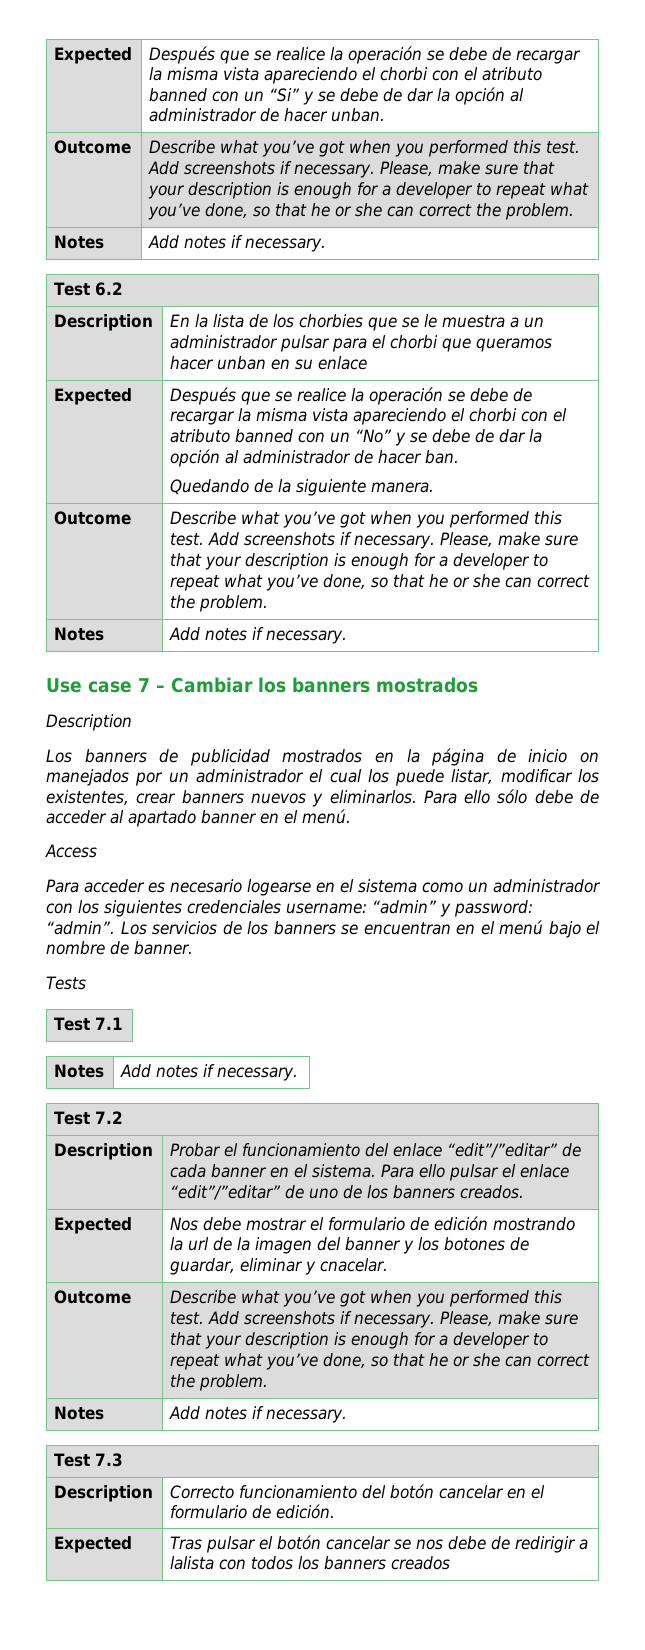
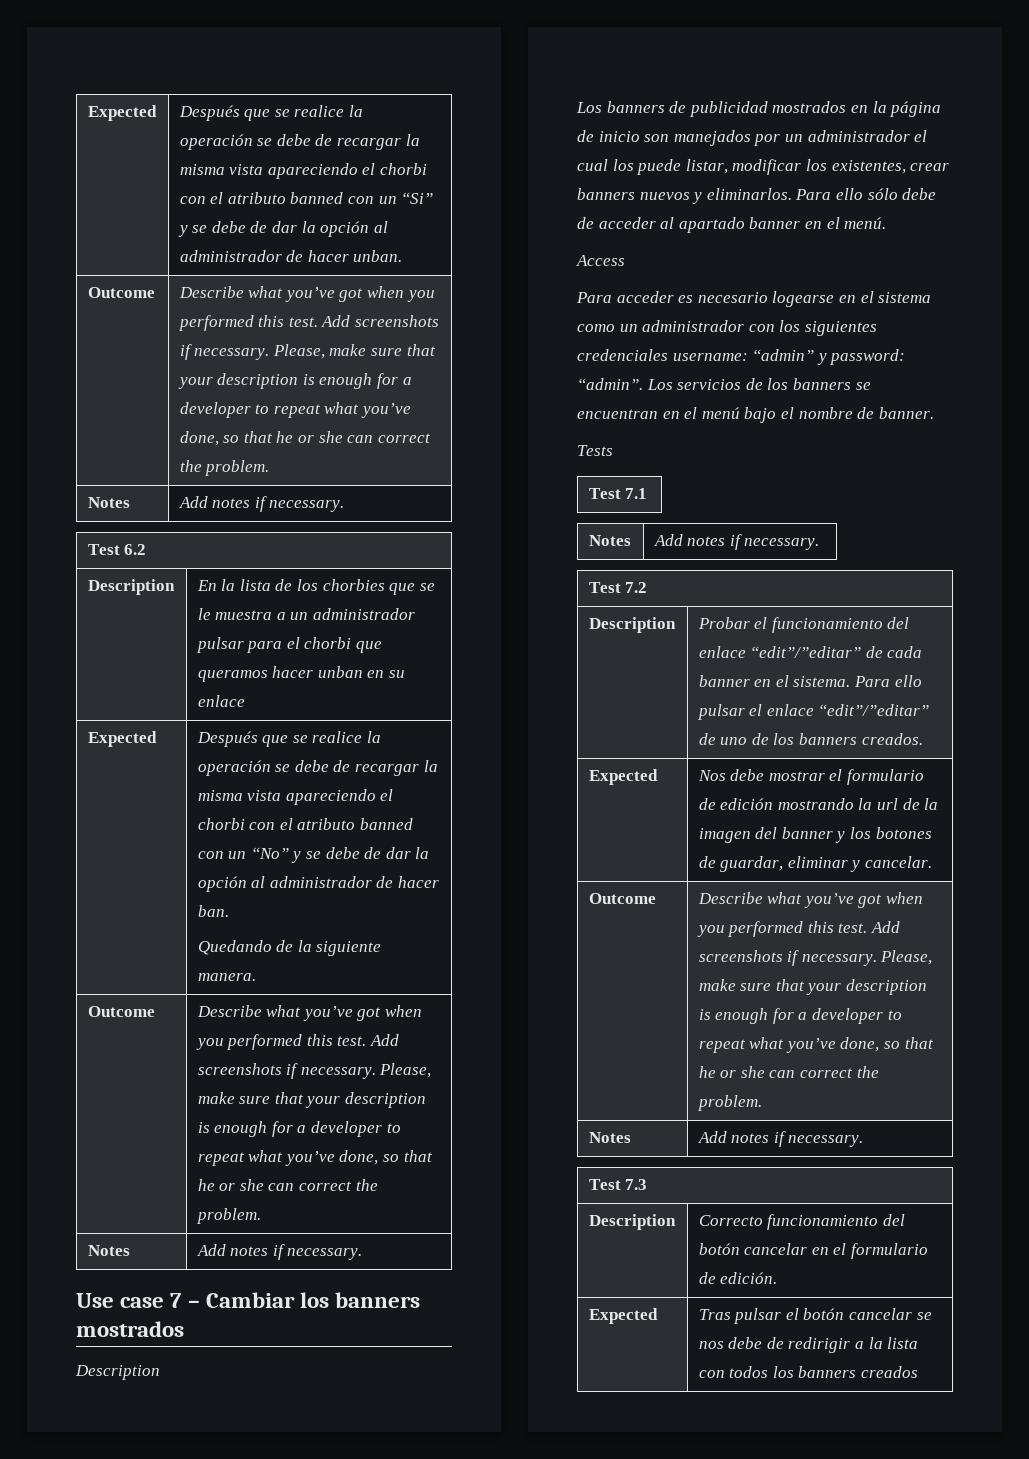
[580,752,600,763] on -> [644,134,670,142] son
[320,1258,389,1272] cnacelar. -> [864,856,932,868] cancelar.
[170,1556,215,1570] lalista -> [868,1337,919,1349] la lista

